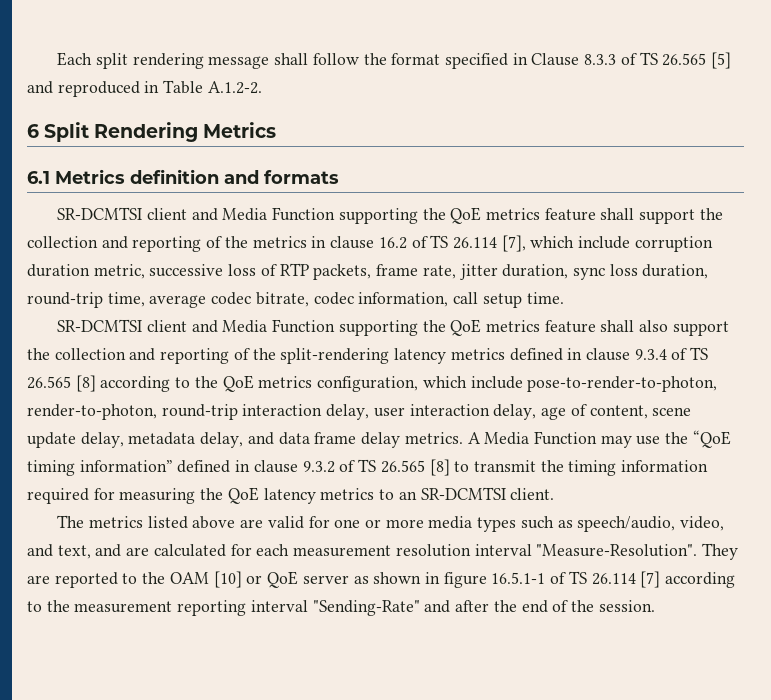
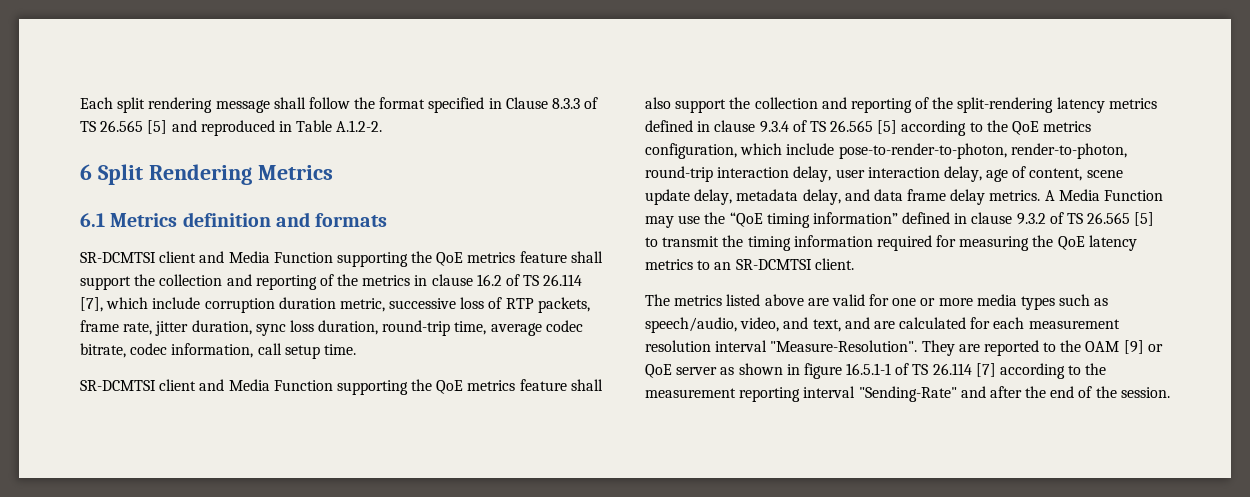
[75,375,96,392] [8] -> [877,120,898,134] [5]
[429,459,450,476] [8] -> [1134,212,1155,226] [5]
[213,571,242,588] [10] -> [1123,340,1144,354] [9]

